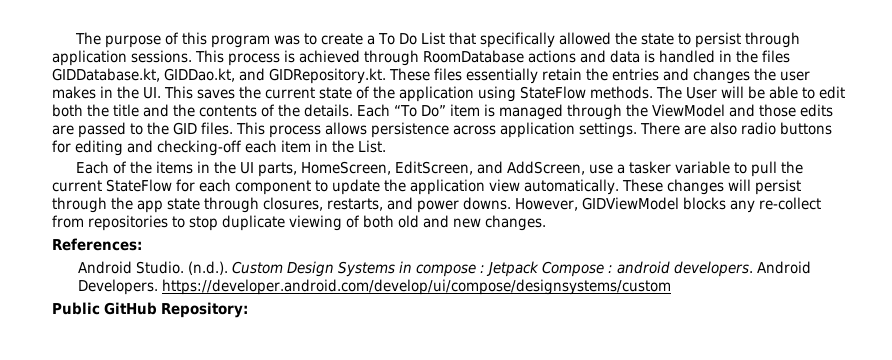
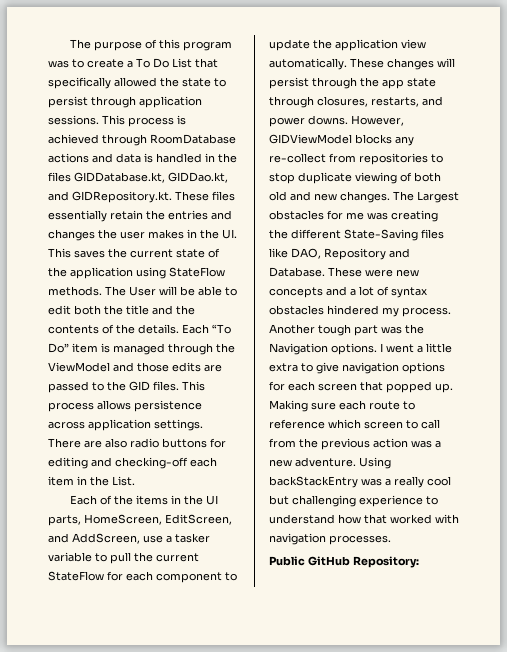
[52,238,142,251] [77,261,811,277] [77,279,671,295] // References: // Android Studio. (n.d.). Custom Design Systems in compose : Jetpack Compose : android developers. Android Developers. https://developer.android.com/develop/ui/compose/designsystems/custom -> [393,191,459,203] [269,210,438,222] [269,229,444,241] [269,248,410,260] [269,267,419,277] [269,286,427,298] [269,305,451,317] [269,324,424,336] [269,343,452,355] [269,362,445,374] [269,381,453,393] [269,400,415,412] [269,419,440,429] [269,438,441,450] [269,457,391,469] [269,476,451,488] [269,495,438,507] [269,514,459,524] [269,533,391,545] The Largest obstacles for me was creating the different State-Saving files like DAO, Repository and Database. These were new concepts and a lot of syntax obstacles hindered my process. Another tough part was the Navigation options. I went a little extra to give navigation options for each screen that popped up. Making sure each route to reference which screen to call from the previous action was a new adventure. Using backStackEntry was a really cool but challenging experience to understand how that worked with navigation processes.

